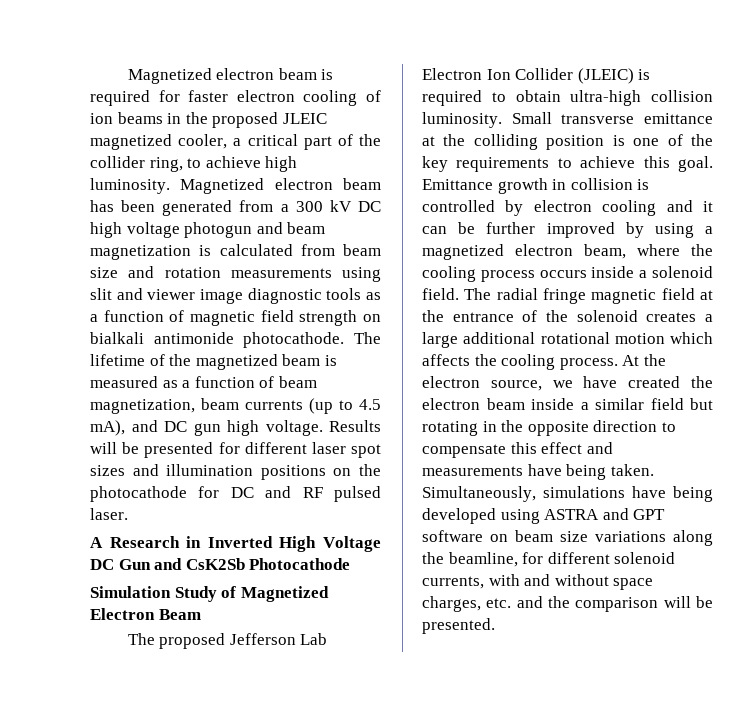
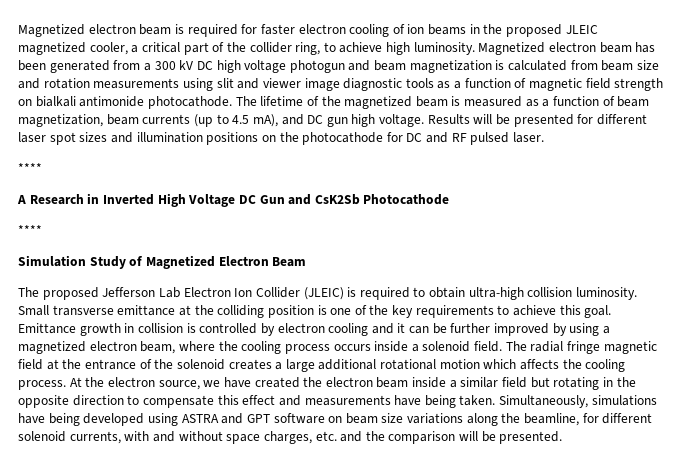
(128, 514) none -> [18,163,42,173] // ****
(351, 564) none -> [18,225,42,235] // ****

